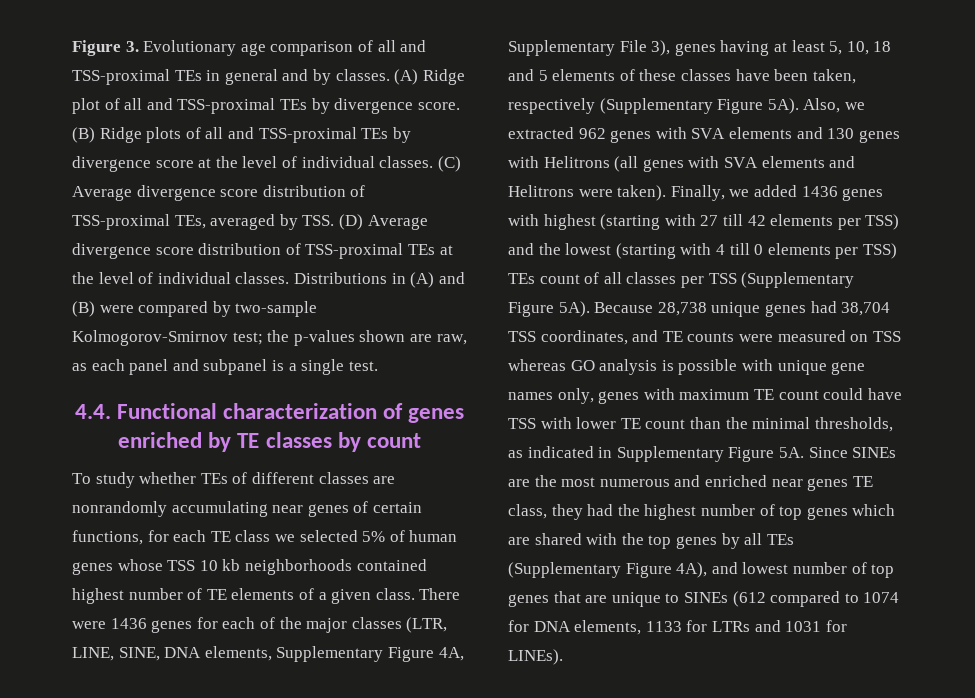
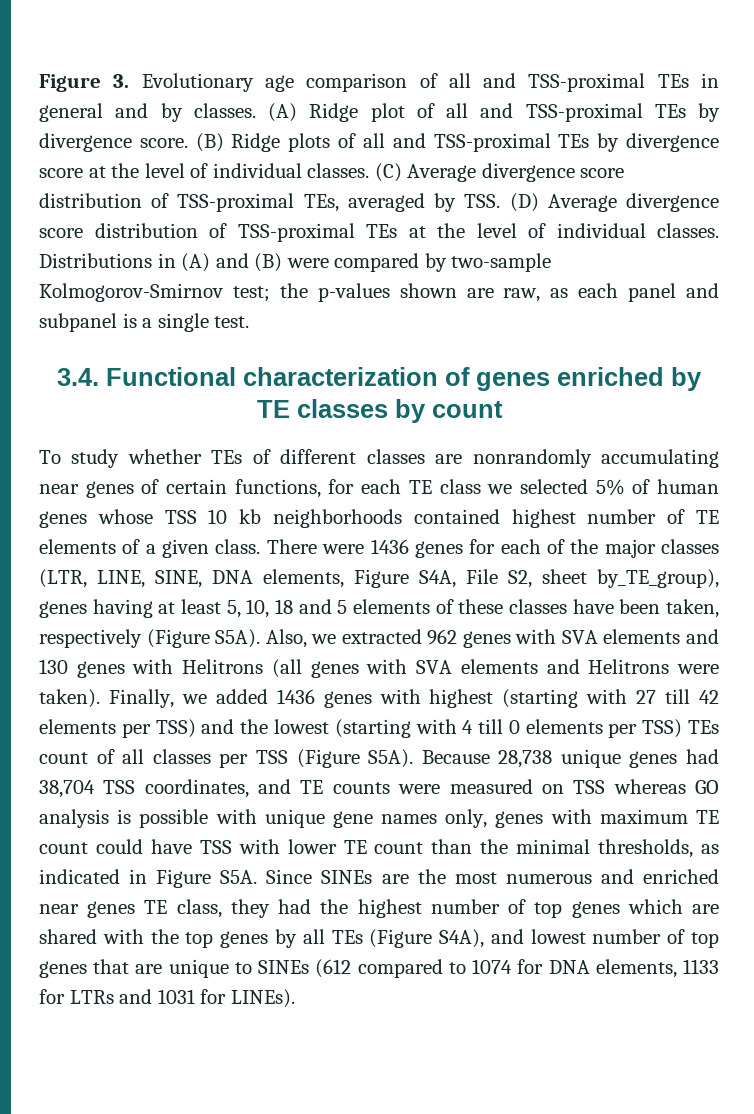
[74,404,111,419] 4.4. -> [57,368,99,386] 3.4.
[276,646,464,662] [508,40,671,56] Supplementary Figure 4A, Supplementary File 3), -> [354,569,719,588] Figure S4A, File S2, sheet by_TE_group),
[599,98,799,114] (Supplementary Figure 5A). -> [146,629,261,648] (Figure S5A).
[741,272,855,288] [508,301,590,317] (Supplementary Figure 5A). -> [296,749,414,768] (Figure S5A).
[616,446,804,462] Supplementary Figure 5A. -> [156,869,258,888] Figure S5A.
[508,562,708,578] (Supplementary Figure 4A), -> [369,929,485,948] (Figure S4A),

